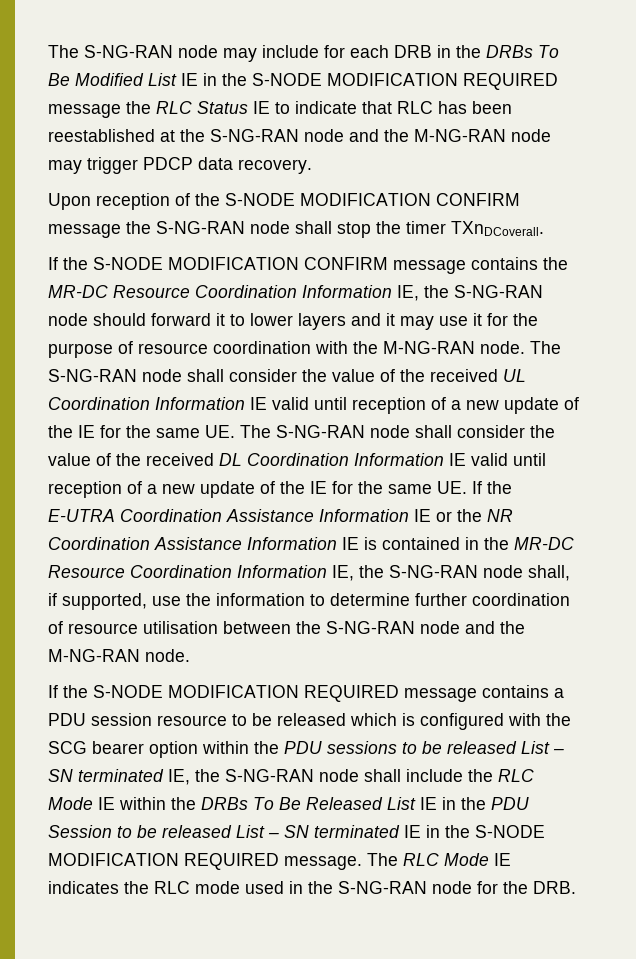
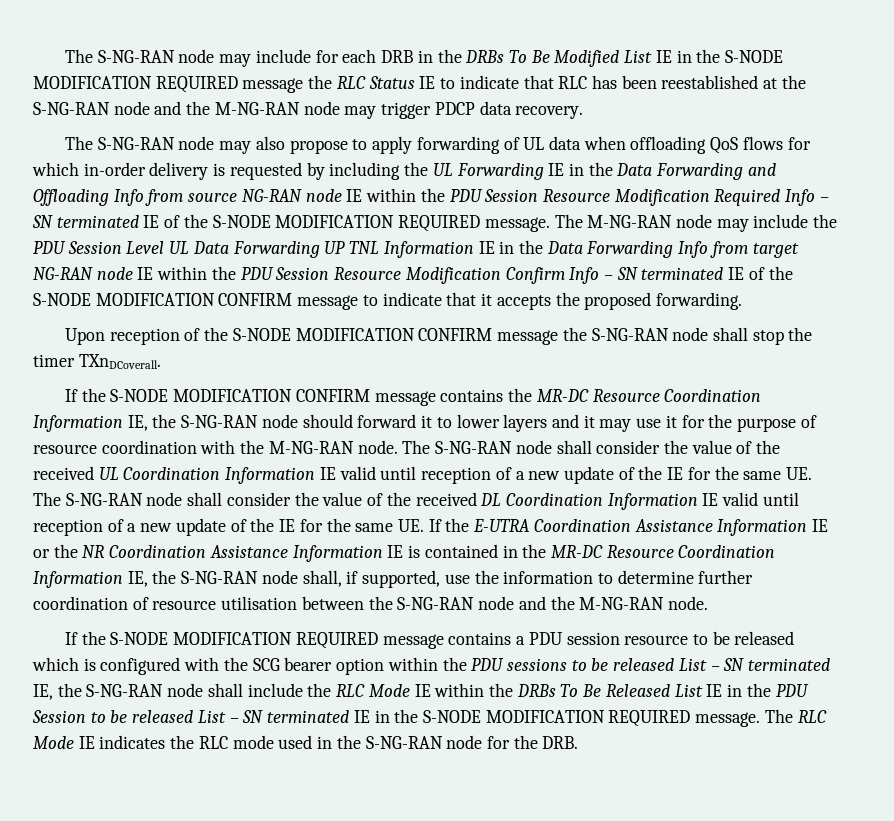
(312, 166) none -> [64,136,811,154] [32,162,776,180] [33,188,829,206] [32,214,838,232] [33,240,799,258] [33,266,793,284] [33,292,742,310] // The S-NG-RAN node may also propose to apply forwarding of UL data when offloading QoS flows for which in-order delivery is requested by including the UL Forwarding IE in the Data Forwarding and Offloading Info from source NG-RAN node IE within the PDU Session Resource Modification Required Info – SN terminated IE of the S-NODE MODIFICATION REQUIRED message. The M-NG-RAN node may include the PDU Session Level UL Data Forwarding UP TNL Information IE in the Data Forwarding Info from target NG-RAN node IE within the PDU Session Resource Modification Confirm Info – SN terminated IE of the S-NODE MODIFICATION CONFIRM message to indicate that it accepts the proposed forwarding.

